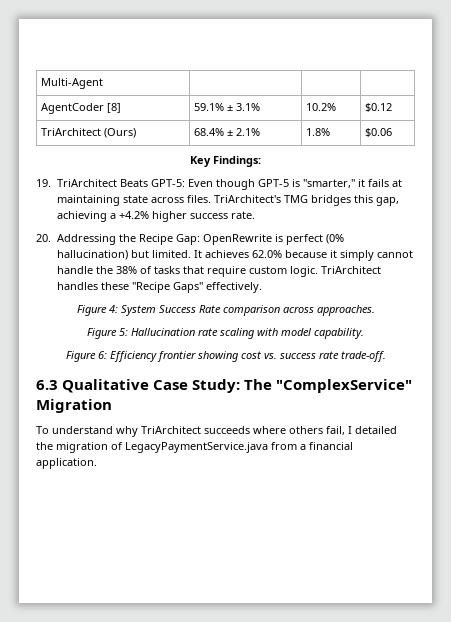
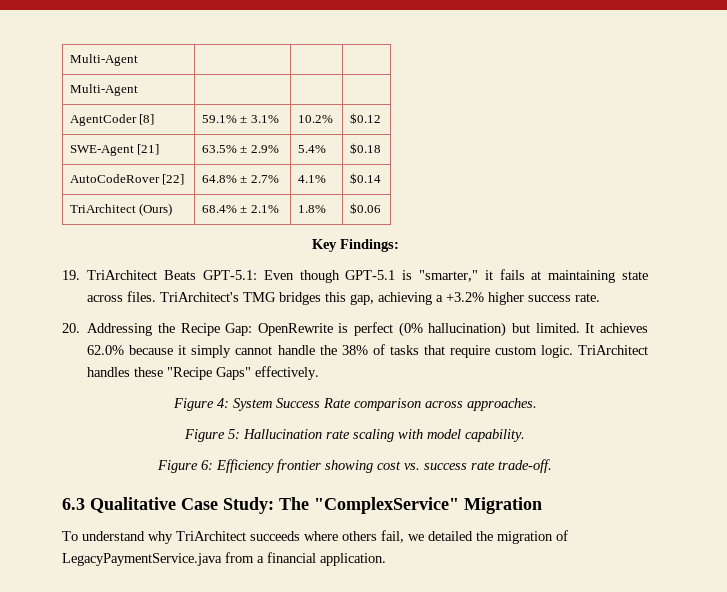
[40,78,103,89] Multi-Agent | | | -> [69,54,138,66] [69,84,138,96] Multi-Agent | | | // Multi-Agent | | |
(392, 107) none -> [69,144,160,156] [201,145,279,153] [297,145,326,153] [349,143,381,154] [69,174,185,185] [201,175,279,183] [297,175,326,183] [349,173,381,184] // SWE-Agent [21] | 63.5% ± 2.9% | 5.4% | $0.18 // AutoCodeRover [22] | 64.8% ± 2.7% | 4.1% | $0.14
[150,179,185,187] GPT-5: -> [202,270,257,280] GPT-5.1:
[257,179,289,187] GPT-5 -> [345,270,396,280] GPT-5.1
[118,211,149,219] +4.2% -> [446,292,485,302] +3.2%
[348,426,352,434] I -> [408,534,424,541] we

